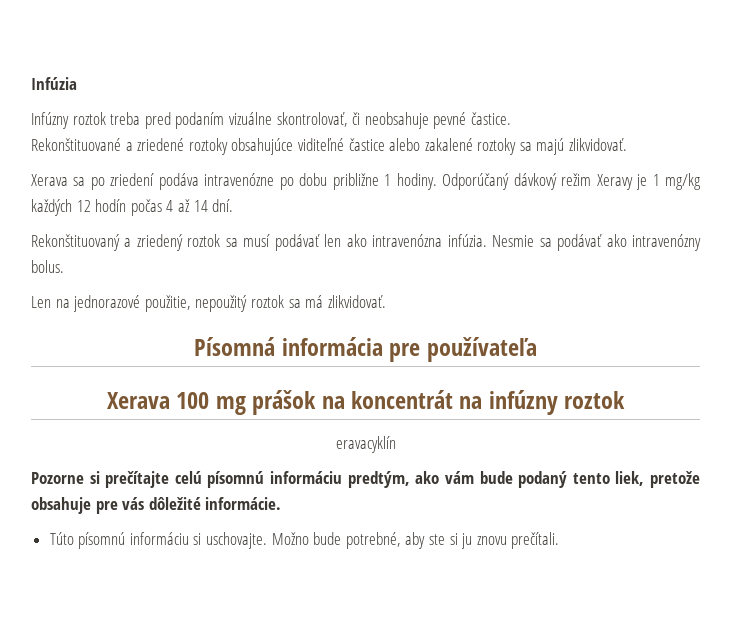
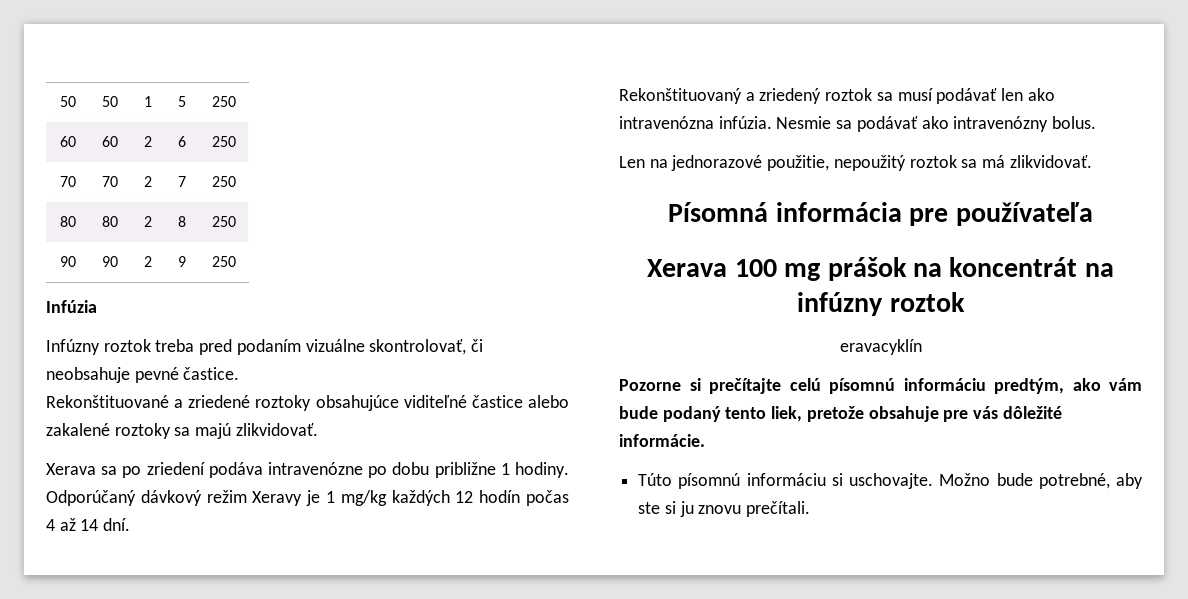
(31, 83) none -> [59,96,76,107] [101,96,118,107] [143,96,152,107] [177,96,186,107] [211,96,236,107] [59,136,76,147] [101,136,118,147] [143,136,152,147] [177,136,186,147] [211,136,236,147] [59,176,76,187] [101,176,118,187] [143,176,152,187] [177,176,186,187] [211,176,236,187] [59,216,76,227] [101,216,118,227] [143,216,152,227] [177,216,186,227] [211,216,236,227] [59,256,76,267] [101,256,118,267] [143,256,152,267] [177,256,186,267] [211,256,236,267] 50 | 50 | 1 | 5 | 250 // 60 | 60 | 2 | 6 | 250 // 70 | 70 | 2 | 7 | 250 // 80 | 80 | 2 | 8 | 250 // 90 | 90 | 2 | 9 | 250 //

